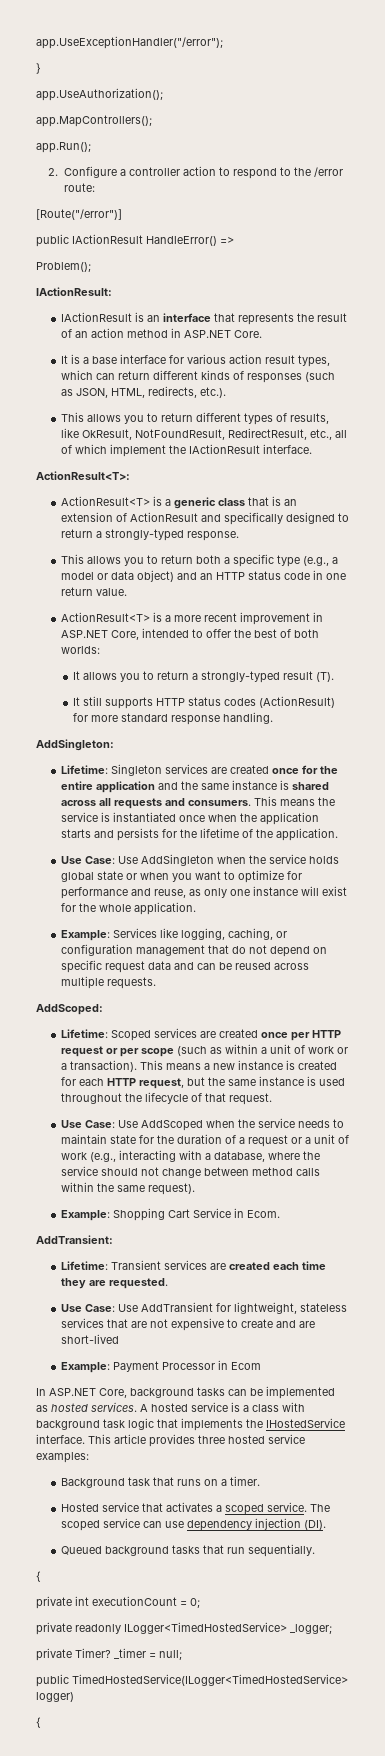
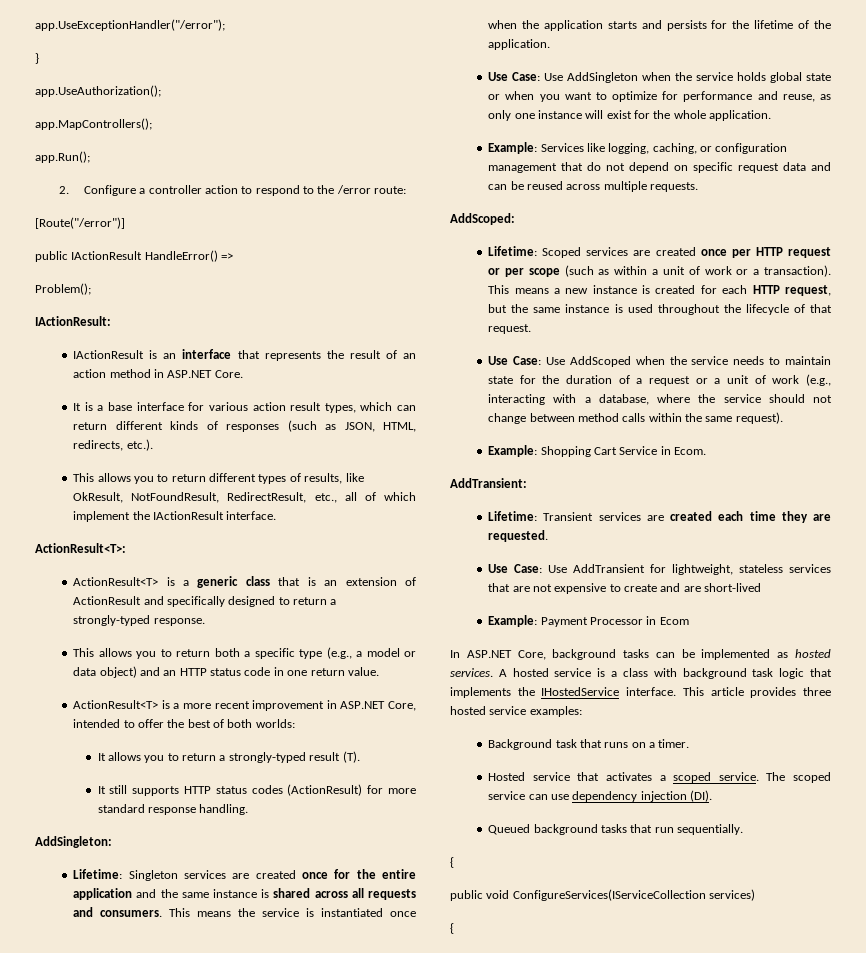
[36,1596,200,1609] [36,1622,332,1635] [36,1648,182,1661] [36,1674,348,1687] [36,1692,74,1702] private int executionCount = 0; // private readonly ILogger<TimedHostedService> _logger; // private Timer? _timer = null; // public TimedHostedService(ILogger<TimedHostedService> logger) -> [450,889,756,901] public void ConfigureServices(IServiceCollection services)

